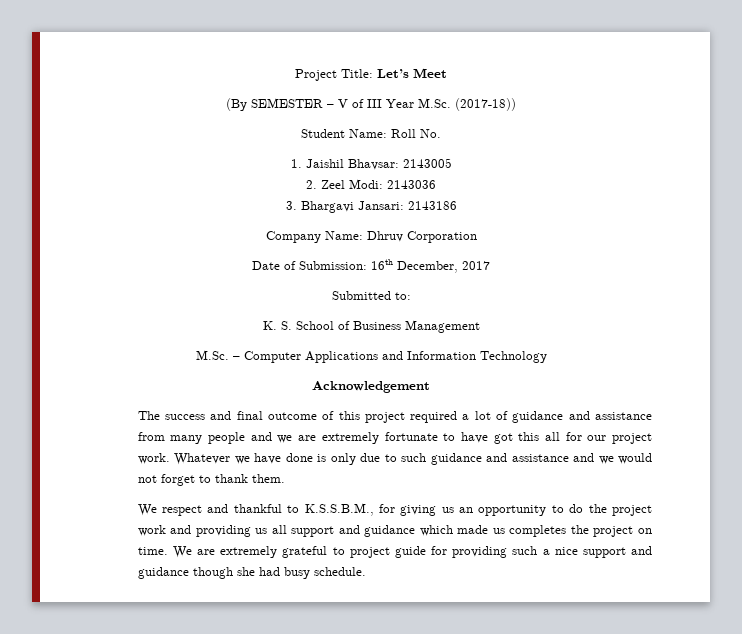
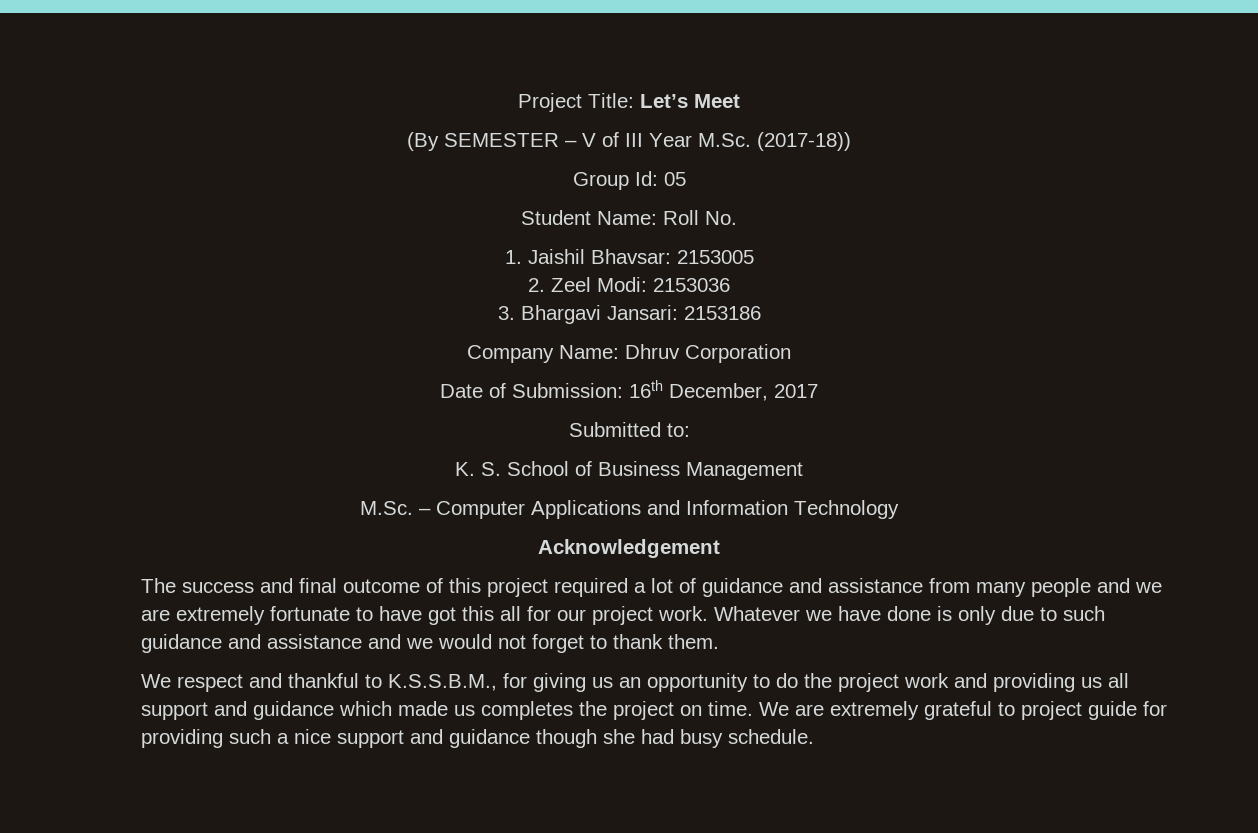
(516, 104) none -> [572,171,686,190] // Group Id: 05
[402,158,452,168] 2143005 -> [676,250,754,264] 2153005
[387,180,436,189] 2143036 -> [653,278,730,292] 2153036
[407,201,457,210] 2143186 -> [683,306,761,320] 2153186

